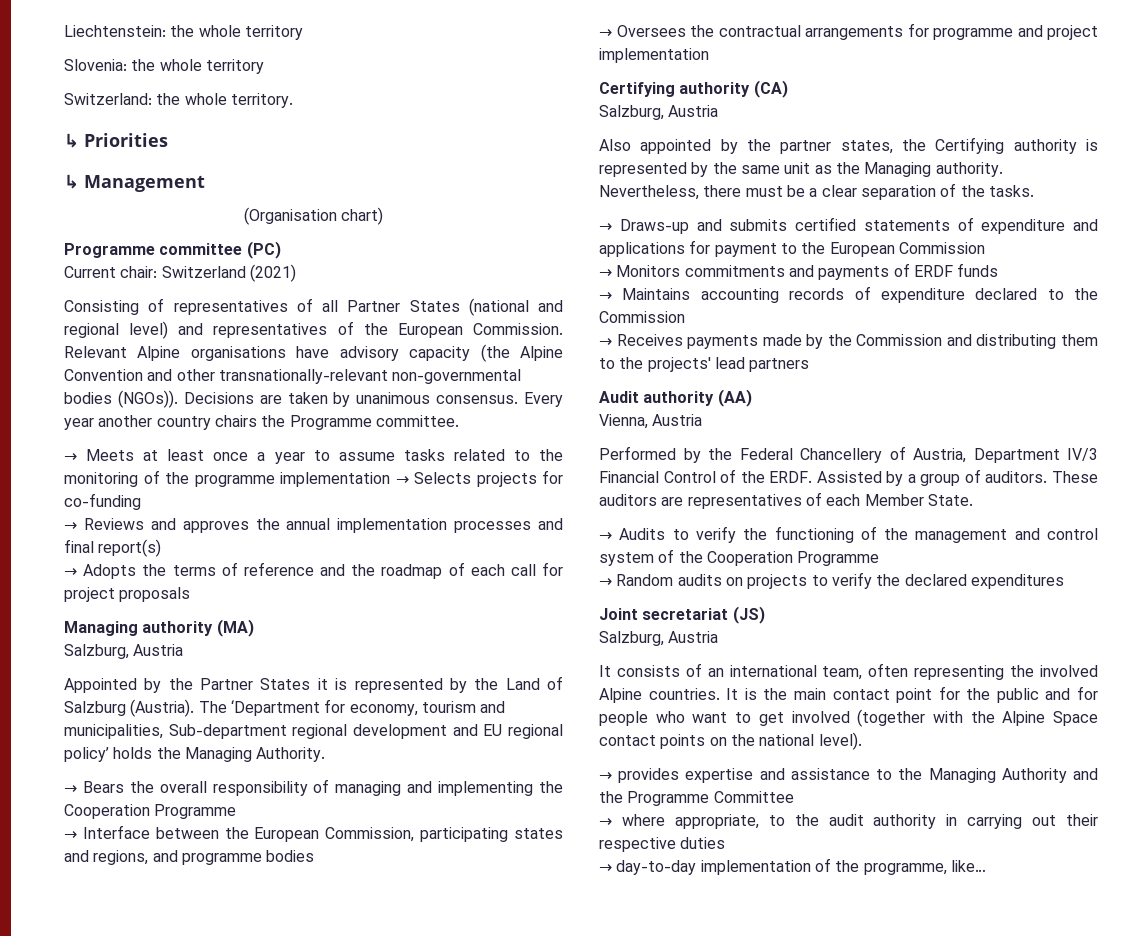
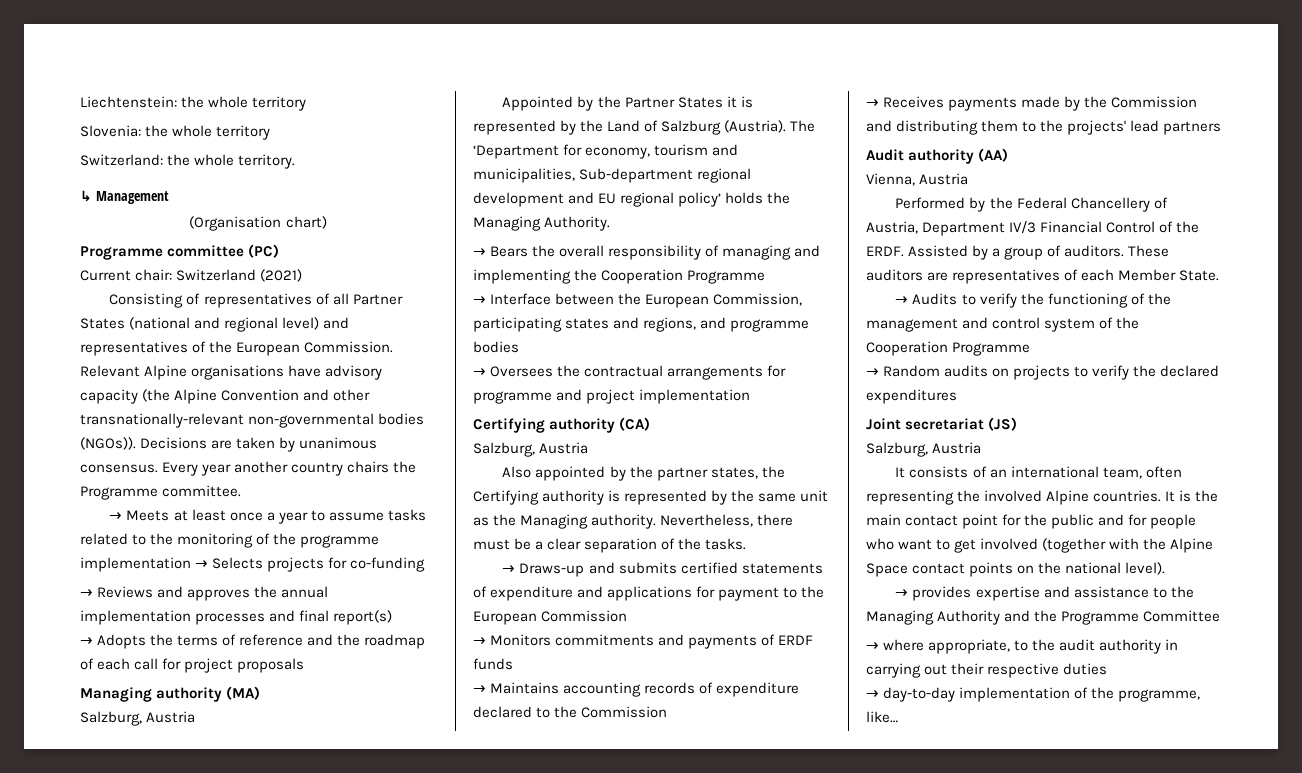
[64,133,168,148] // ↳ Priorities -> (296, 161) none

